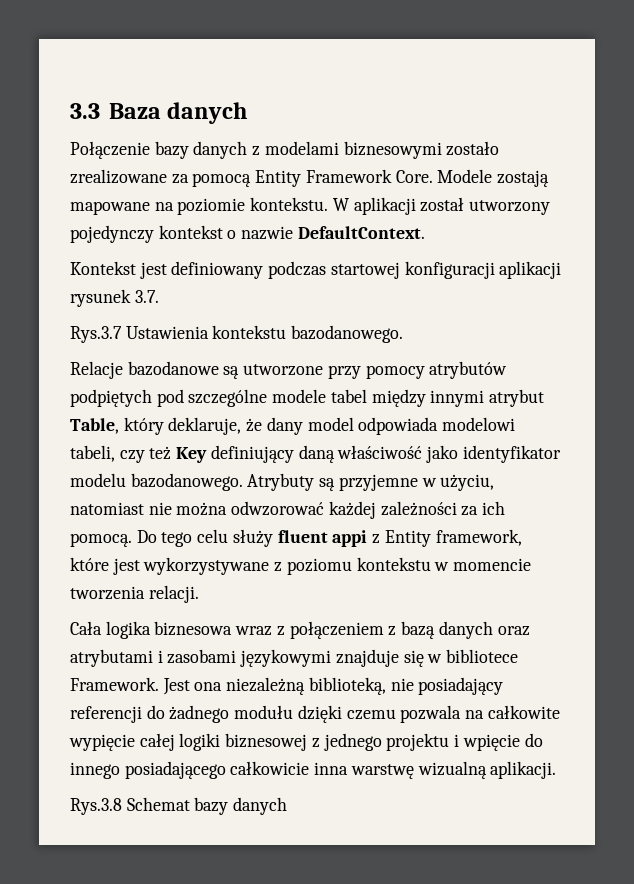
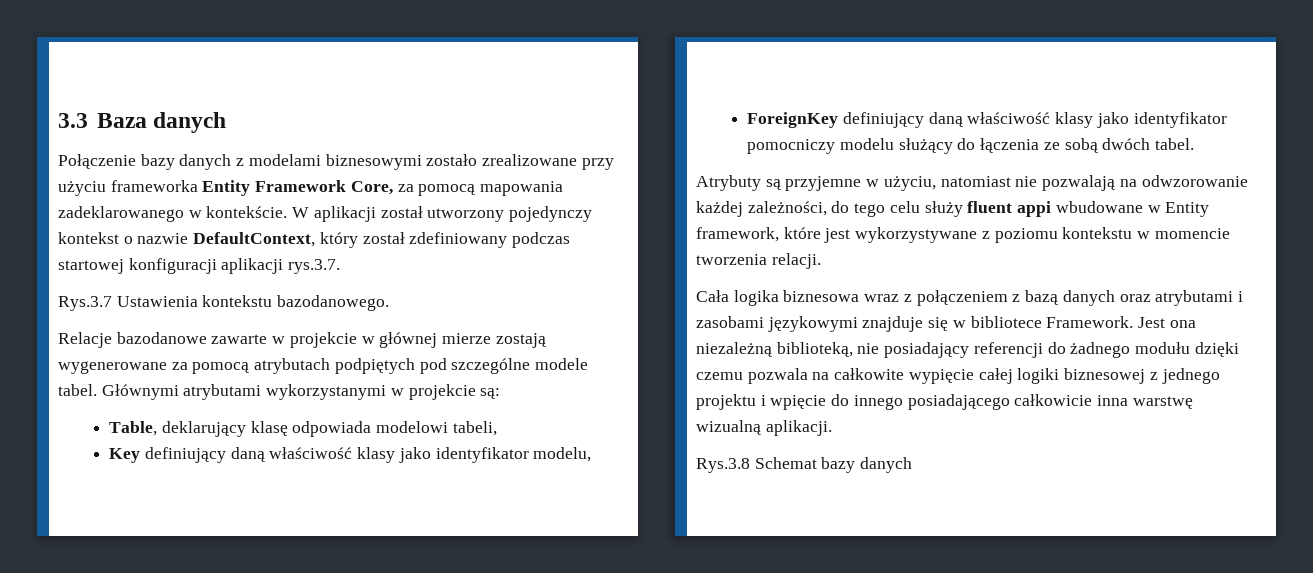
[171,169,550,187] [70,197,329,215] za pomocą Entity Framework Core. Modele zostają mapowane na poziomie kontekstu. -> [581,158,614,170] [58,180,564,196] [58,206,288,222] przy użyciu frameworka Entity Framework Core, za pomocą mapowania zadeklarowanego w kontekście.
[297,226,425,239] [70,261,264,279] DefaultContext. // Kontekst jest definiowany -> [193,232,508,248] DefaultContext, który został zdefiniowany
[70,289,159,307] rysunek 3.7. -> [288,259,341,274] rys.3.7.
[223,361,508,379] [70,389,545,407] [70,417,354,435] są utworzone przy pomocy atrybutów podpiętych pod szczególne modele tabel między innymi atrybut Table, który deklaruje, że dany model -> [211,332,546,348] [58,358,589,374] [58,384,501,400] [109,421,288,437] zawarte w projekcie w głównej mierze zostają wygenerowane za pomocą atrybutach podpiętych pod szczególne modele tabel. Głównymi atrybutami wykorzystanymi w projekcie są: // Table, deklarujący klasę
[119,446,172,463] czy też -> (497, 428) //
[426,445,561,463] [70,473,243,491] jako identyfikator modelu bazodanowego. -> [357,447,592,463] [747,112,1227,128] [747,138,1195,154] klasy jako identyfikator modelu, // ForeignKey definiujący daną właściwość klasy jako identyfikator pomocniczy modelu służący do łączenia ze sobą dwóch tabel. //
[176,501,506,519] [70,530,157,547] można odwzorować każdej zależności za ich pomocą. Do -> [1042,175,1248,191] [696,201,850,217] pozwalają na odwzorowanie każdej zależności, do
[372,534,381,544] z -> [1055,201,1161,213] wbudowane w

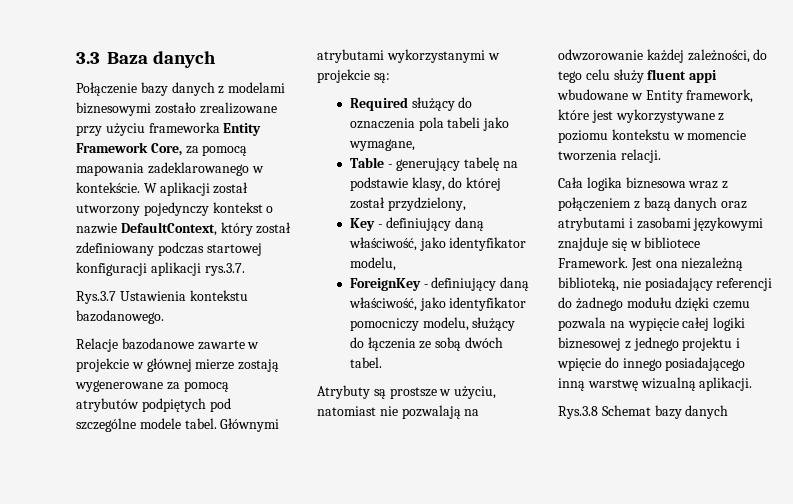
[254,358,331,374] atrybutach -> [76,398,139,412] atrybutów
[109,421,497,437] Table, deklarujący klasę odpowiada modelowi tabeli, -> [349,97,473,111] [349,117,510,131] [348,139,415,151] [349,157,518,171] [349,177,502,191] [349,197,466,211] Required służący do oznaczenia pola tabeli jako wymagane, // Table - generujący tabelę na podstawie klasy, do której został przydzielony,
[145,447,396,463] definiujący daną właściwość klasy -> [377,217,485,231] [348,237,417,251] - definiujący daną właściwość,
[843,112,1094,128] definiujący daną właściwość klasy -> [423,277,530,291] [348,297,417,311] - definiujący daną właściwość,
[840,138,895,150] modelu -> [422,317,469,331] modelu,
[785,176,862,191] przyjemne -> [389,387,437,399] prostsze
[834,368,905,380] całkowite -> (625, 324) none
[1014,394,1129,406] całkowicie inna -> [558,378,585,391] inną

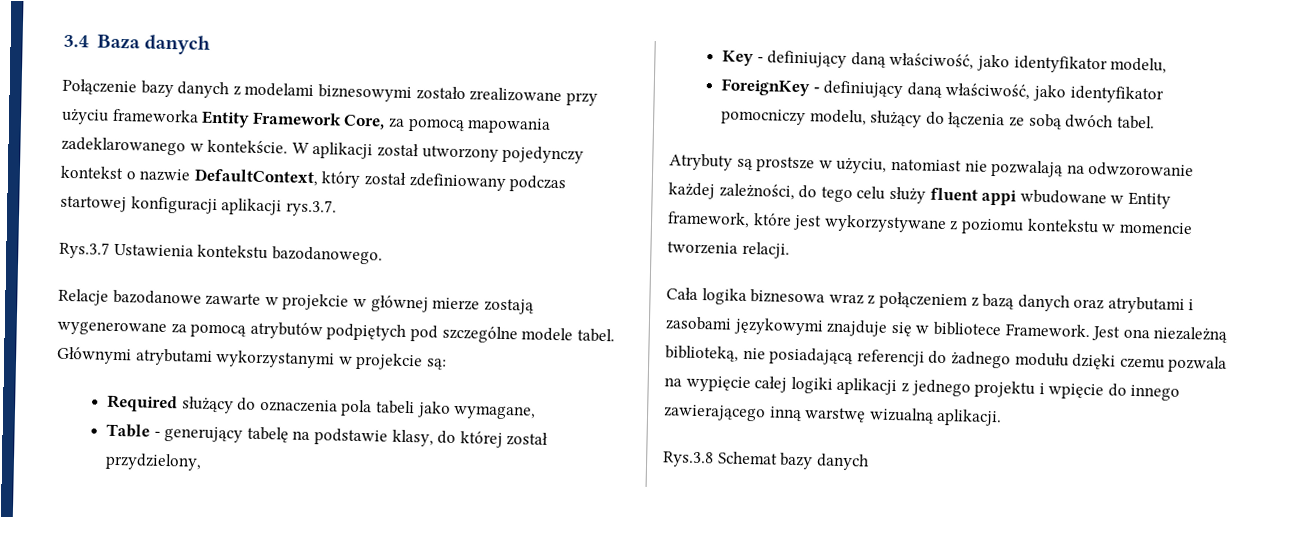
[76,52,100,64] 3.3 -> [63,34,89,48] 3.4
[644,277,713,291] posiadający -> [769,347,854,366] posiadającą
[558,337,621,351] biznesowej -> [836,377,898,396] aplikacji
[665,357,746,371] posiadającego -> [663,404,766,422] zawierającego

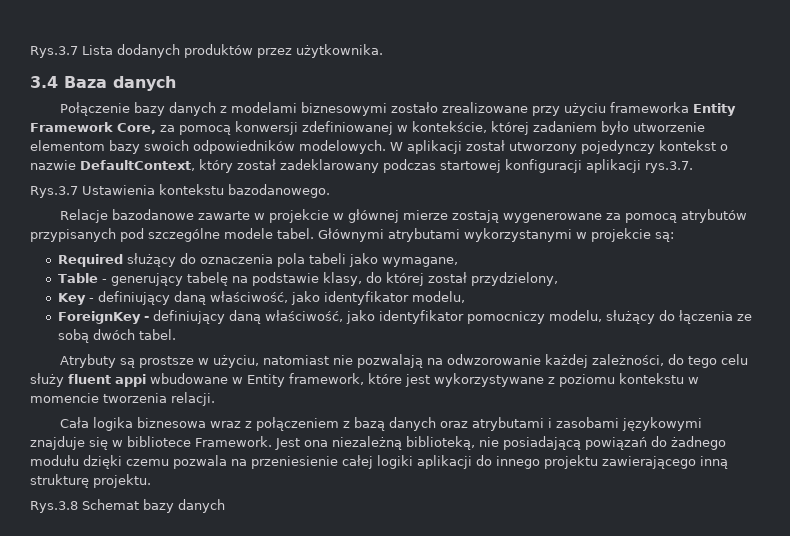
(63, 41) none -> [30,44,383,58] Rys.3.7 Lista dodanych produktów przez użytkownika. //
[467,117,552,134] [61,136,289,156] mapowania zadeklarowanego w kontekście. -> [235,121,705,135] [30,140,386,154] konwersji zdefiniowanej w kontekście, której zadaniem było utworzenie elementom bazy swoich odpowiedników modelowych.
[408,172,506,191] zdefiniowany -> [280,159,379,173] zadeklarowany
[326,323,407,341] podpiętych -> [30,228,116,242] przypisanych
[856,349,925,367] referencji -> [585,437,647,450] powiązań
[685,375,751,393] wypięcie -> [251,456,338,469] przeniesienie
[900,379,1105,400] z jednego projektu i wpięcie -> (472, 462) none
(1181, 392) none -> [544,455,598,469] projektu
[804,407,1003,427] warstwę wizualną aplikacji. -> [30,474,151,488] strukturę projektu.

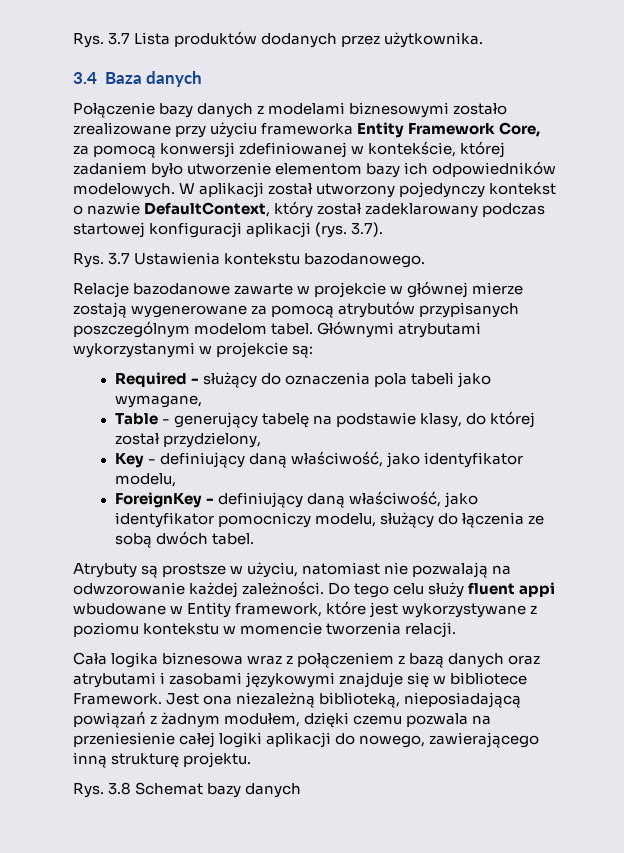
[30,44,253,58] Rys.3.7 Lista dodanych produktów -> [73,31,338,48] Rys. 3.7 Lista produktów dodanych
[144,140,189,151] swoich -> [404,162,429,175] ich
[645,161,693,173] [30,186,78,198] rys.3.7. // Rys.3.7 -> [315,222,384,238] [73,253,131,268] (rys. 3.7). // Rys. 3.7
[120,228,273,242] pod szczególne modele -> [73,321,268,338] poszczególnym modelom
(123, 260) none -> [190,378,199,384] -
[591,354,684,366] zależności, do -> [242,581,351,595] zależności. Do
[479,436,726,450] [30,455,79,466] nie posiadającą powiązań do żadnego modułu -> [404,692,522,708] [73,711,301,728] nieposiadającą powiązań z żadnym modułem,
[496,455,598,469] innego projektu -> [359,735,426,748] nowego,
[30,501,78,513] Rys.3.8 -> [73,782,132,798] Rys. 3.8

